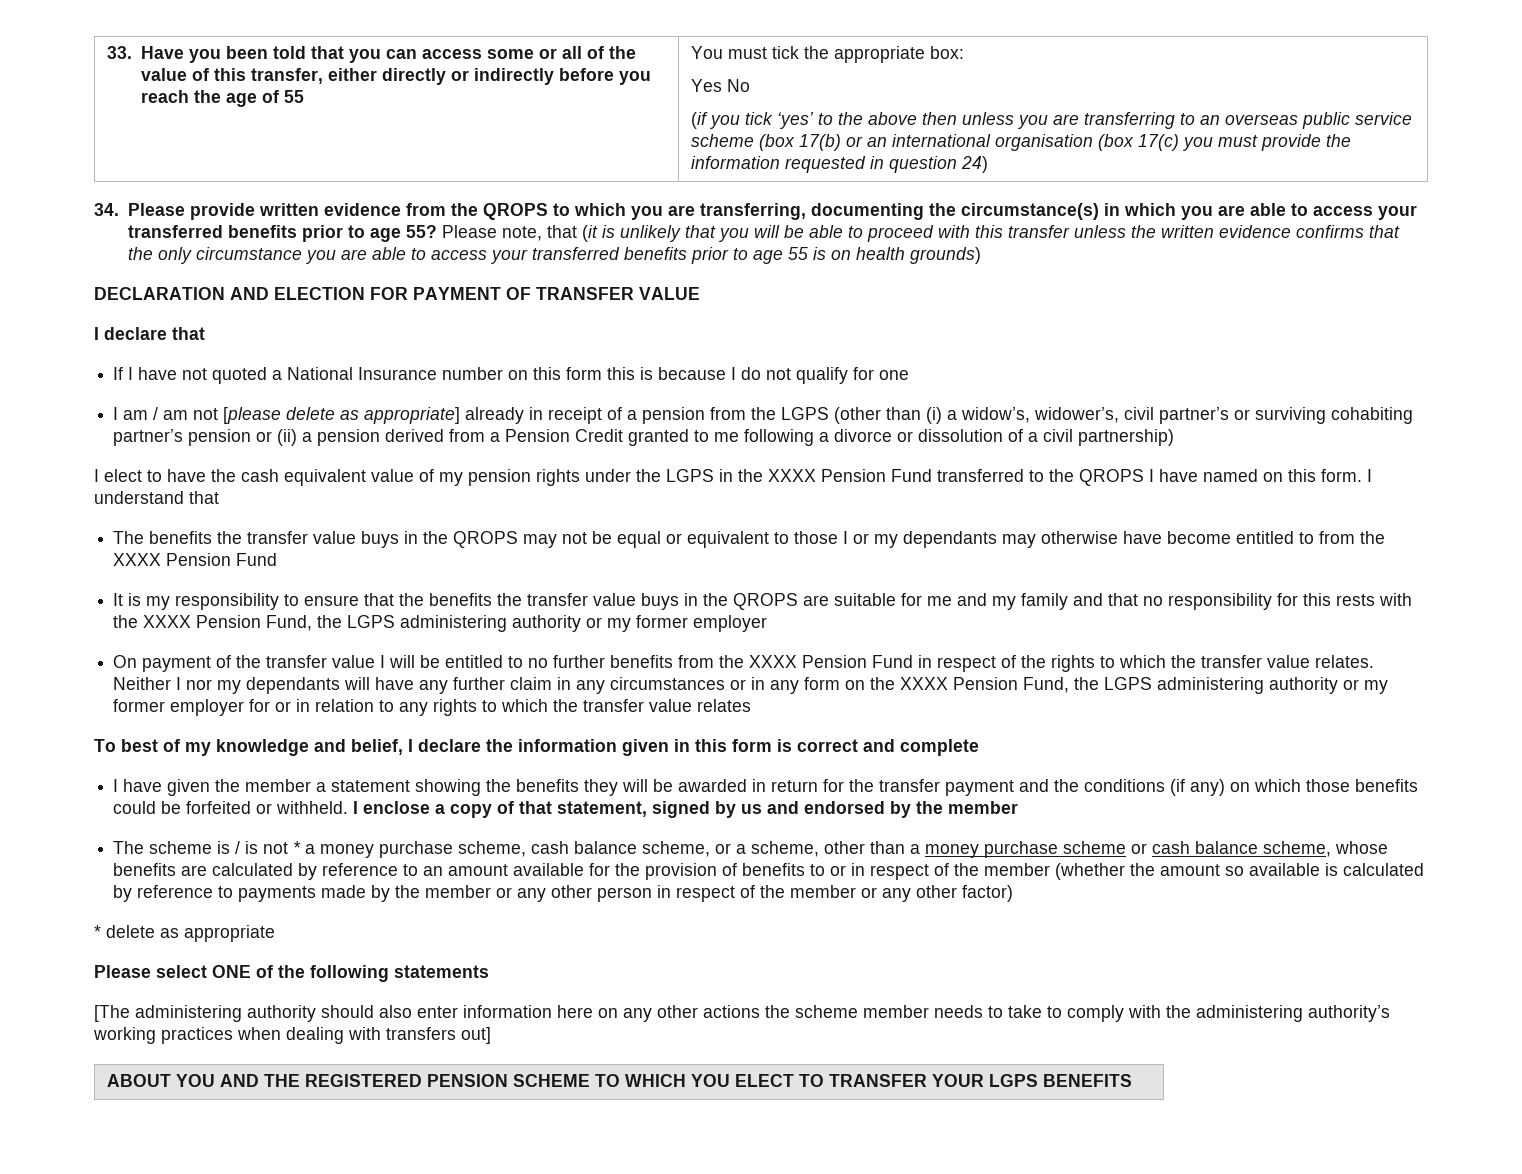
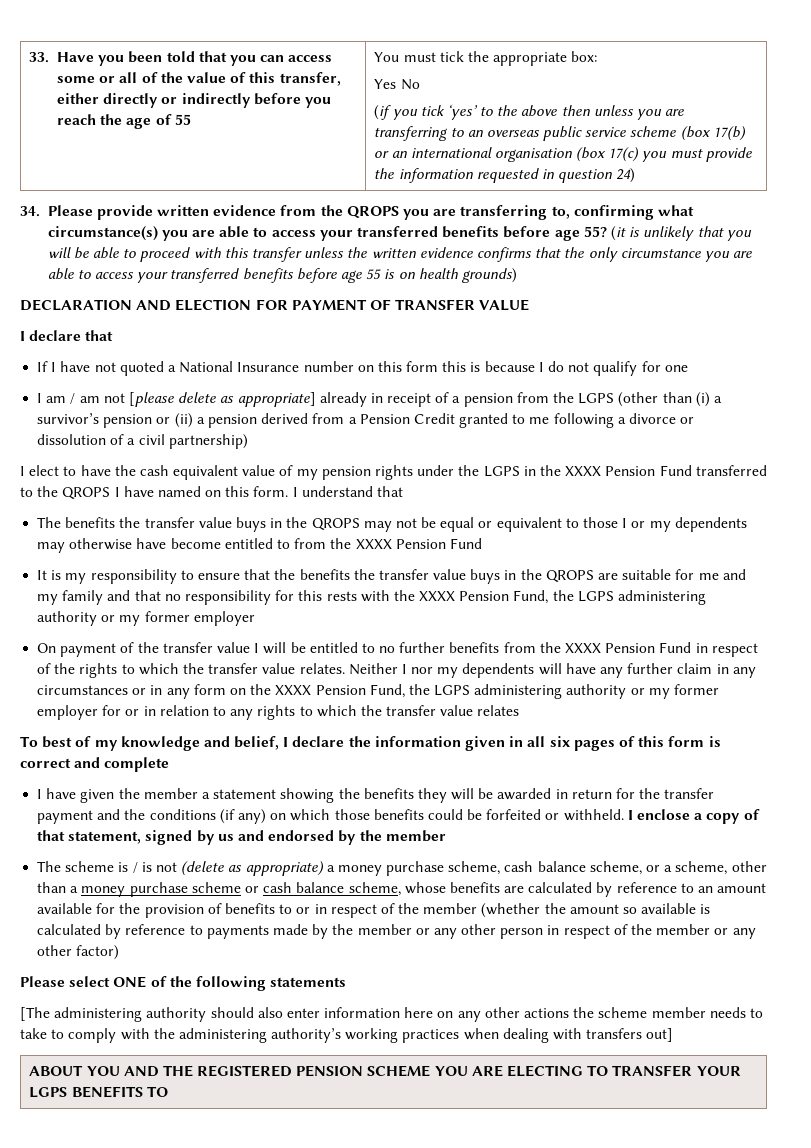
[552,203,1417,220] [127,225,577,242] to which you are transferring, documenting the circumstance(s) in which you are able to access your transferred benefits prior to age 55? Please note, that -> [403,205,694,220] [47,226,607,241] you are transferring to, confirming what circumstance(s) you are able to access your transferred benefits before age 55?
[690,247,748,264] prior to -> [296,268,337,283] before
[961,407,1414,424] [113,429,184,446] widow’s, widower’s, civil partner’s or surviving cohabiting partner’s -> [37,413,100,424] survivor’s
[903,531,998,548] dependants -> [674,517,747,532] dependents
[246,677,341,694] dependants -> [462,663,535,678] dependents
(690, 745) none -> [527,736,635,751] all six pages of
[293,841,302,854] * -> [181,861,324,876] (delete as appropriate)
[94,925,275,942] // * delete as appropriate -> (120, 952) none
[595,1074,795,1087] TO WHICH YOU ELECT -> [434,1065,583,1077] YOU ARE ELECTING
(1133, 1080) none -> [146,1086,168,1097] TO

